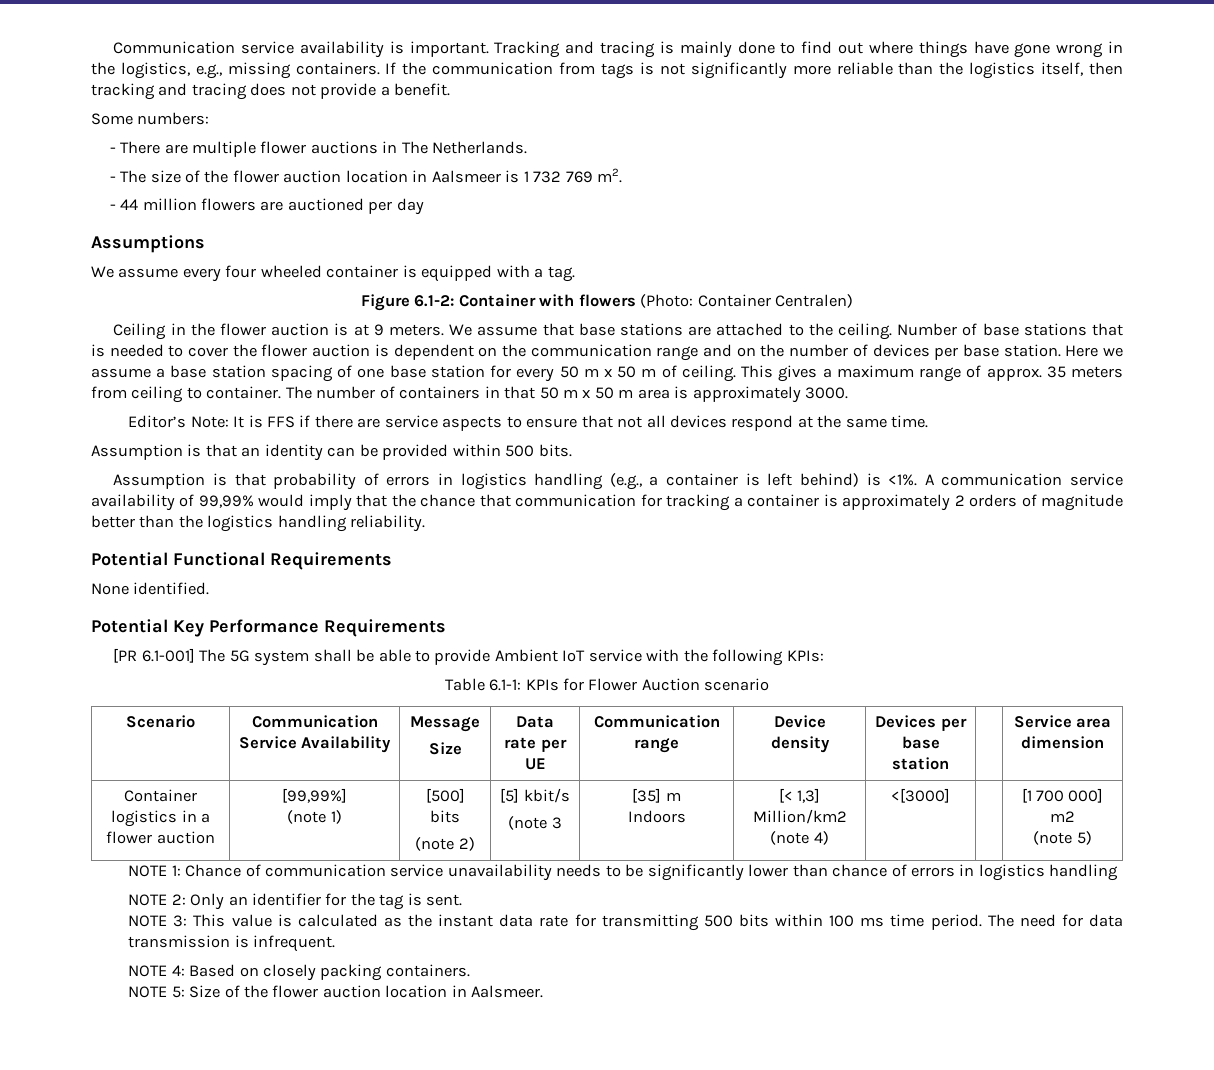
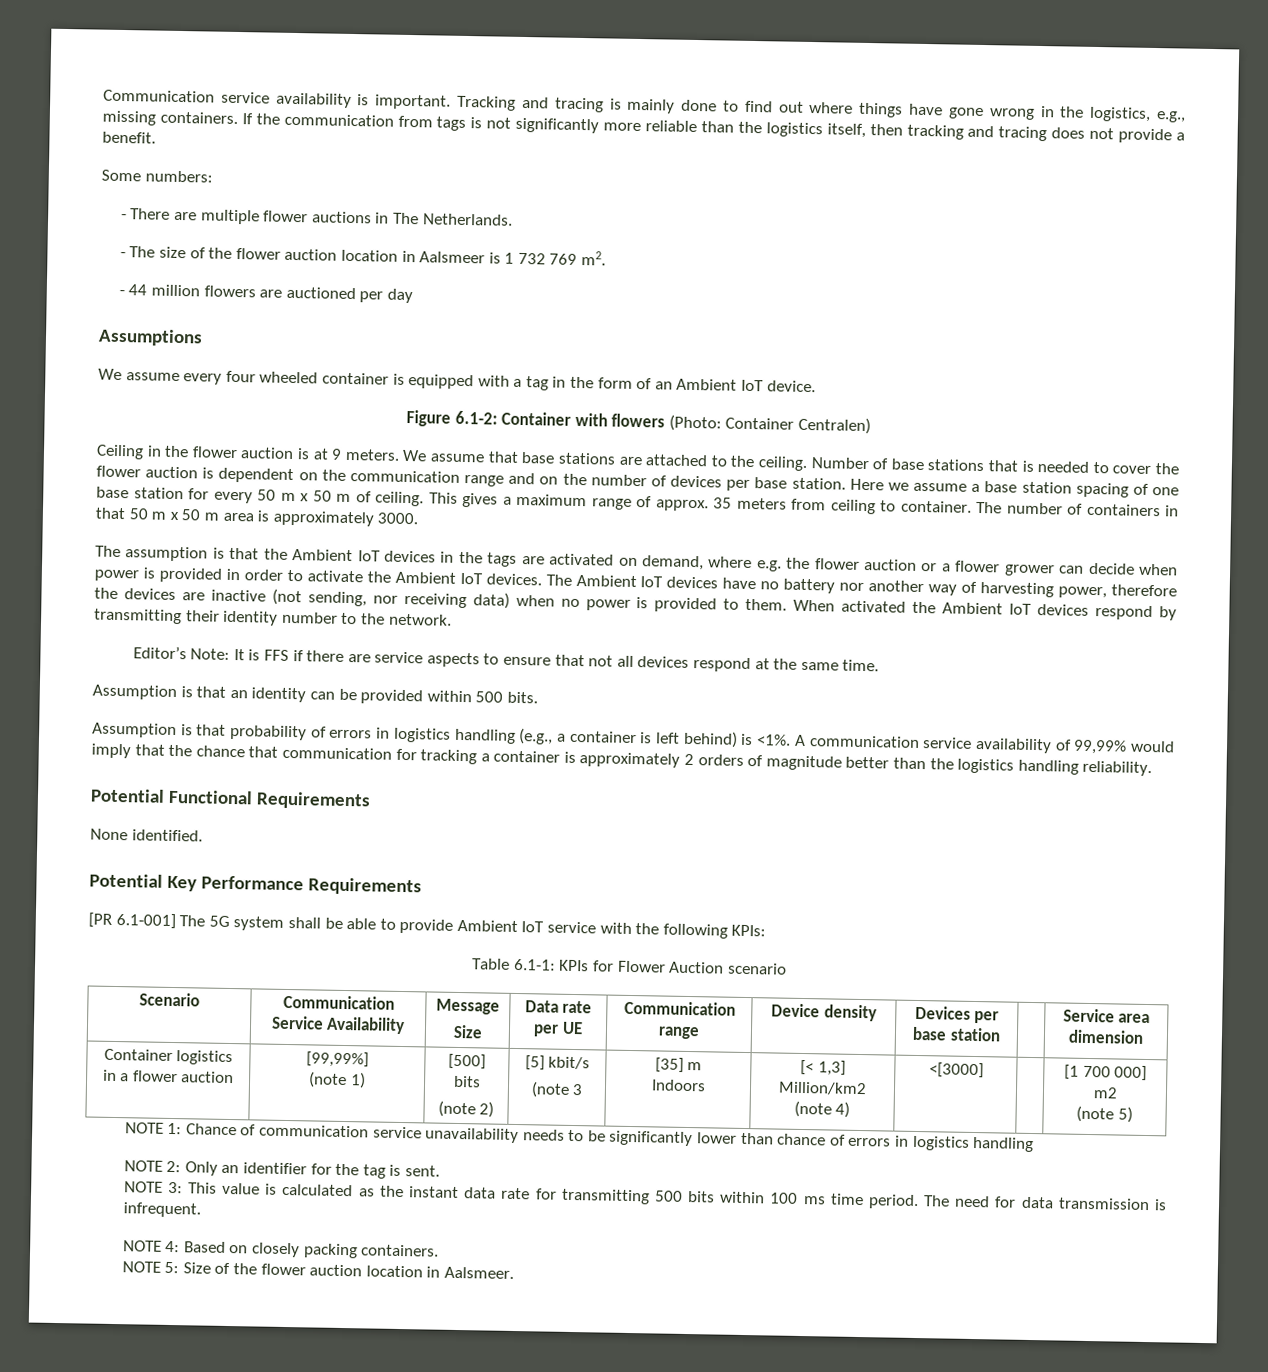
[547,266,575,282] tag. -> [525,376,816,393] tag in the form of an Ambient IoT device.
(849, 393) none -> [95,545,1178,577] [94,567,1178,599] [94,587,1177,621] [94,608,452,626] // The assumption is that the Ambient IoT devices in the tags are activated on demand, where e.g. the flower auction or a flower grower can decide when power is provided in order to activate the Ambient IoT devices. The Ambient IoT devices have no battery nor another way of harvesting power, therefore the devices are inactive (not sending, nor receiving data) when no power is provided to them. When activated the Ambient IoT devices respond by transmitting their identity number to the network.

